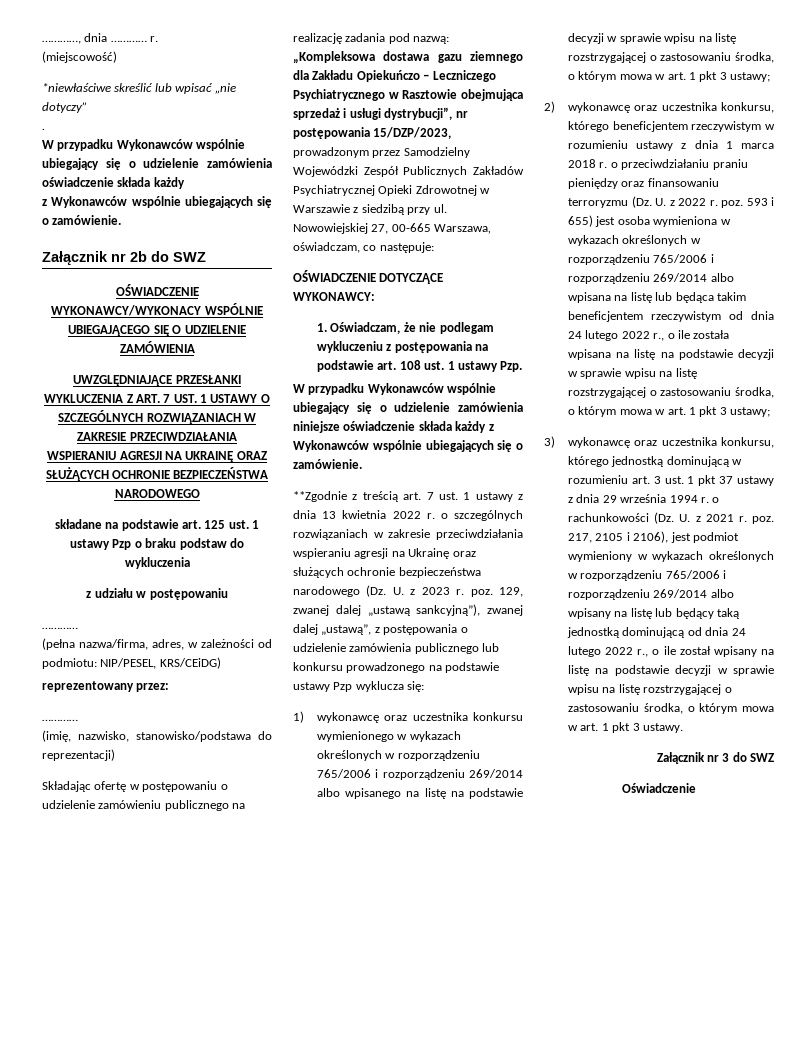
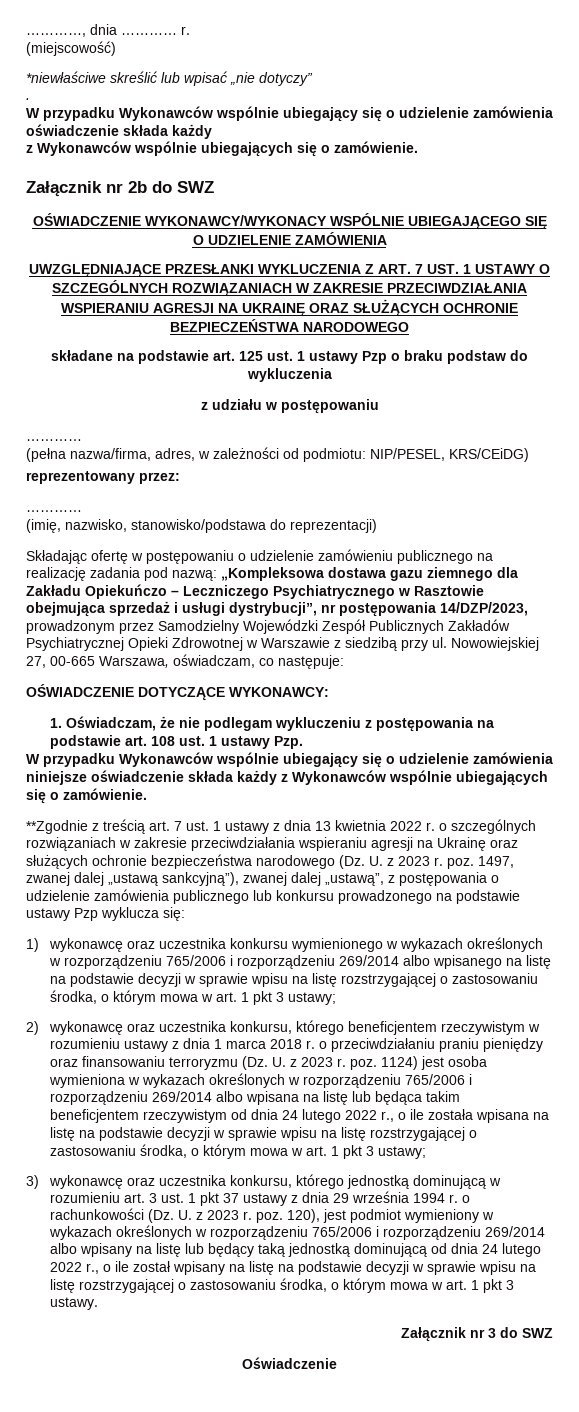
[373,127,452,139] 15/DZP/2023, -> [440,602,528,616] 14/DZP/2023,
[499,587,523,597] 129, -> [478,856,514,868] 1497,
[677,197,774,208] [567,215,593,227] 2022 r. poz. 593 i 655) -> [301,1056,419,1070] 2023 r. poz. 1124)
[705,514,774,524] [567,531,669,543] 2021 r. poz. 217, 2105 i 2106), -> [207,1209,321,1223] 2023 r. poz. 120),

